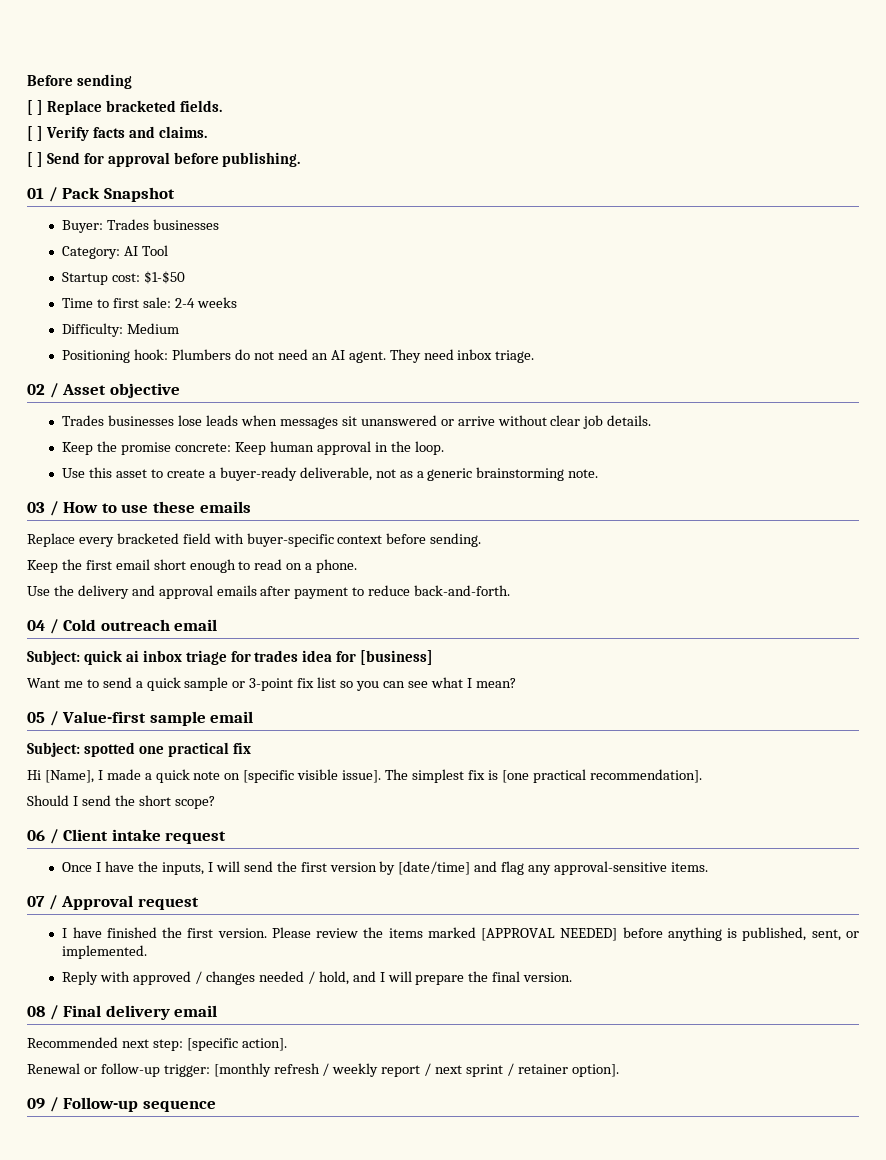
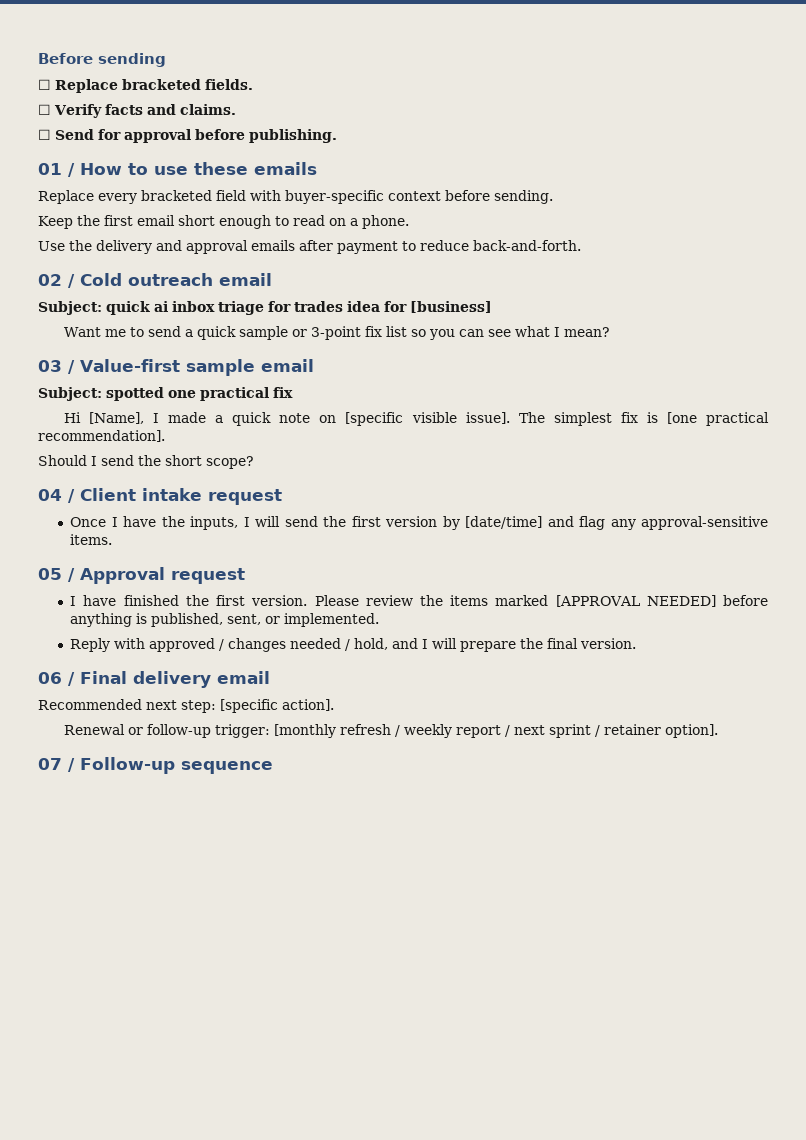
[27,100,43,115] [ ] -> [38,79,51,90] ☐
[27,126,43,141] [ ] -> [38,104,51,115] ☐
[27,152,43,167] [ ] -> [38,129,51,140] ☐
[62,187,175,202] [62,219,220,233] [62,245,169,259] [62,271,186,285] [62,297,237,308] [62,323,180,337] [62,349,535,363] [27,383,180,398] [62,415,652,429] [62,441,444,455] [62,467,599,481] [27,501,59,516] Pack Snapshot // Buyer: Trades businesses // Category: AI Tool // Startup cost: $1-$50 // Time to first sale: 2-4 weeks // Difficulty: Medium // Positioning hook: Plumbers do not need an AI agent. They need inbox triage. // 02 / Asset objective // Trades businesses lose leads when messages sit unanswered or arrive without clear job details. // Keep the promise concrete: Keep human approval in the loop. // Use this asset to create a buyer-ready deliverable, not as a generic brainstorming note. // 03 / -> (75, 170) none
[27,620,45,631] 04 -> [38,274,62,286] 02
[27,712,45,723] 05 -> [38,360,62,372] 03
[27,830,45,841] 06 -> [38,489,62,501] 04
[27,896,45,907] 07 -> [38,568,62,580] 05
[27,1006,45,1017] 08 -> [38,672,62,684] 06
[27,1098,45,1109] 09 -> [38,758,62,770] 07

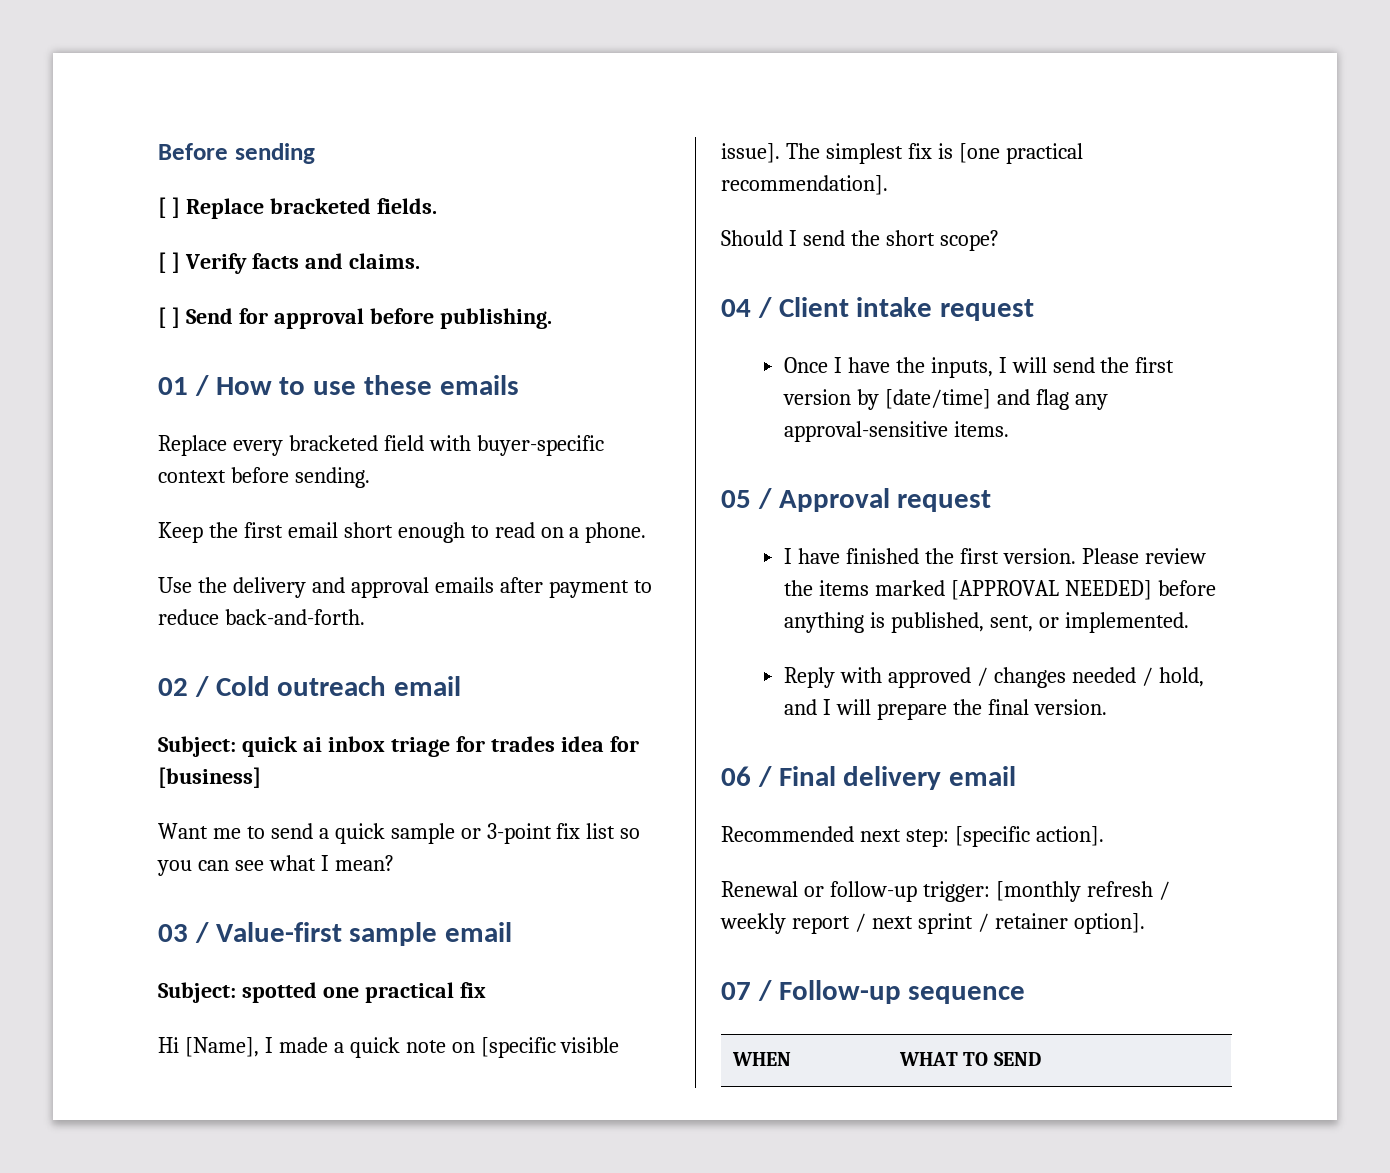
[38,79,51,90] ☐ -> [158,197,180,218] [ ]
[38,104,51,115] ☐ -> [158,252,180,273] [ ]
[38,129,51,140] ☐ -> [158,307,180,328] [ ]
(273, 767) none -> [731,1052,791,1066] [898,1052,1041,1066] // WHEN | WHAT TO SEND

